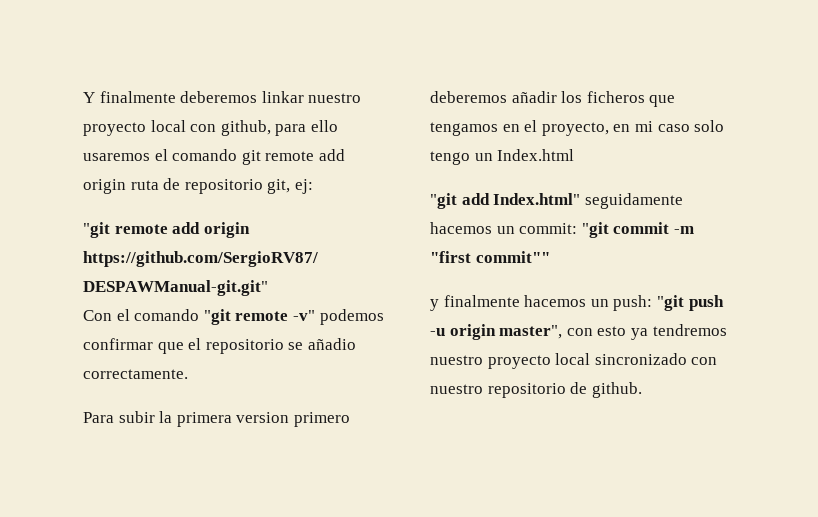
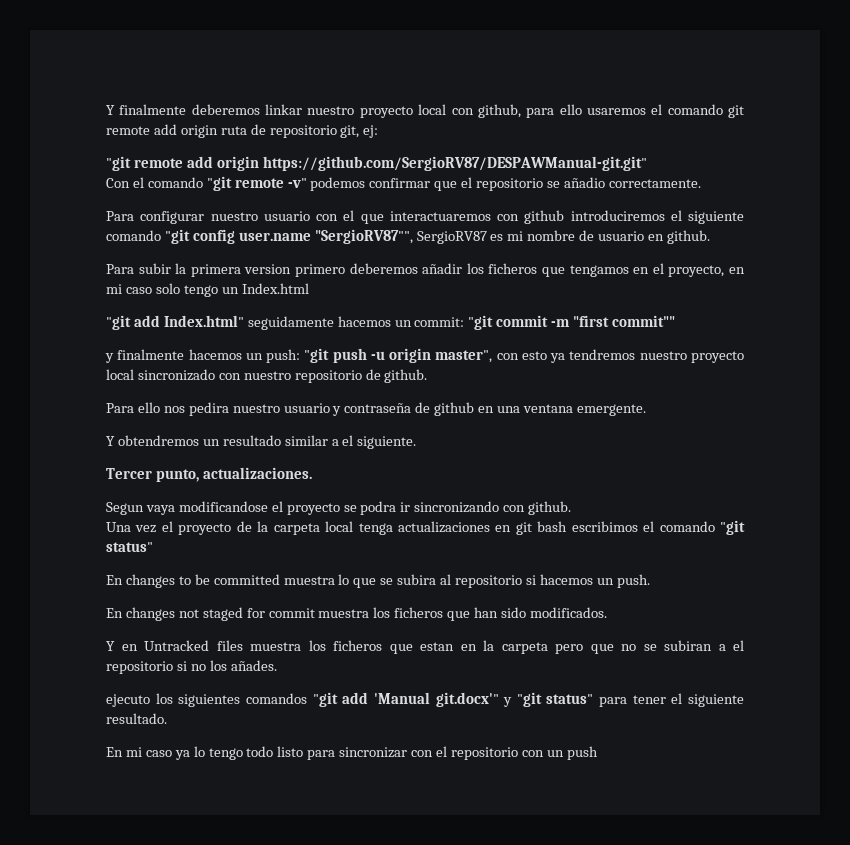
(188, 374) none -> [106,210,744,224] [106,229,710,244] // Para configurar nuestro usuario con el que interactuaremos con github introduciremos el siguiente comando "git config user.name "SergioRV87"", SergioRV87 es mi nombre de usuario en github.
(642, 390) none -> [106,402,646,416] [106,435,417,449] [106,467,312,482] [106,501,572,515] [106,520,745,535] [106,542,153,552] [106,574,650,588] [106,607,607,621] [106,640,744,654] [106,660,277,674] [106,692,744,707] [106,713,167,724] [106,746,598,760] // Para ello nos pedira nuestro usuario y contraseña de github en una ventana emergente. // Y obtendremos un resultado similar a el siguiente. // Tercer punto, actualizaciones. // Segun vaya modificandose el proyecto se podra ir sincronizando con github. // Una vez el proyecto de la carpeta local tenga actualizaciones en git bash escribimos el comando "git status" // En changes to be committed muestra lo que se subira al repositorio si hacemos un push. // En changes not staged for commit muestra los ficheros que han sido modificados. // Y en Untracked files muestra los ficheros que estan en la carpeta pero que no se subiran a el repositorio si no los añades. // ejecuto los siguientes comandos "git add 'Manual git.docx'" y "git status" para tener el siguiente resultado. // En mi caso ya lo tengo todo listo para sincronizar con el repositorio con un push

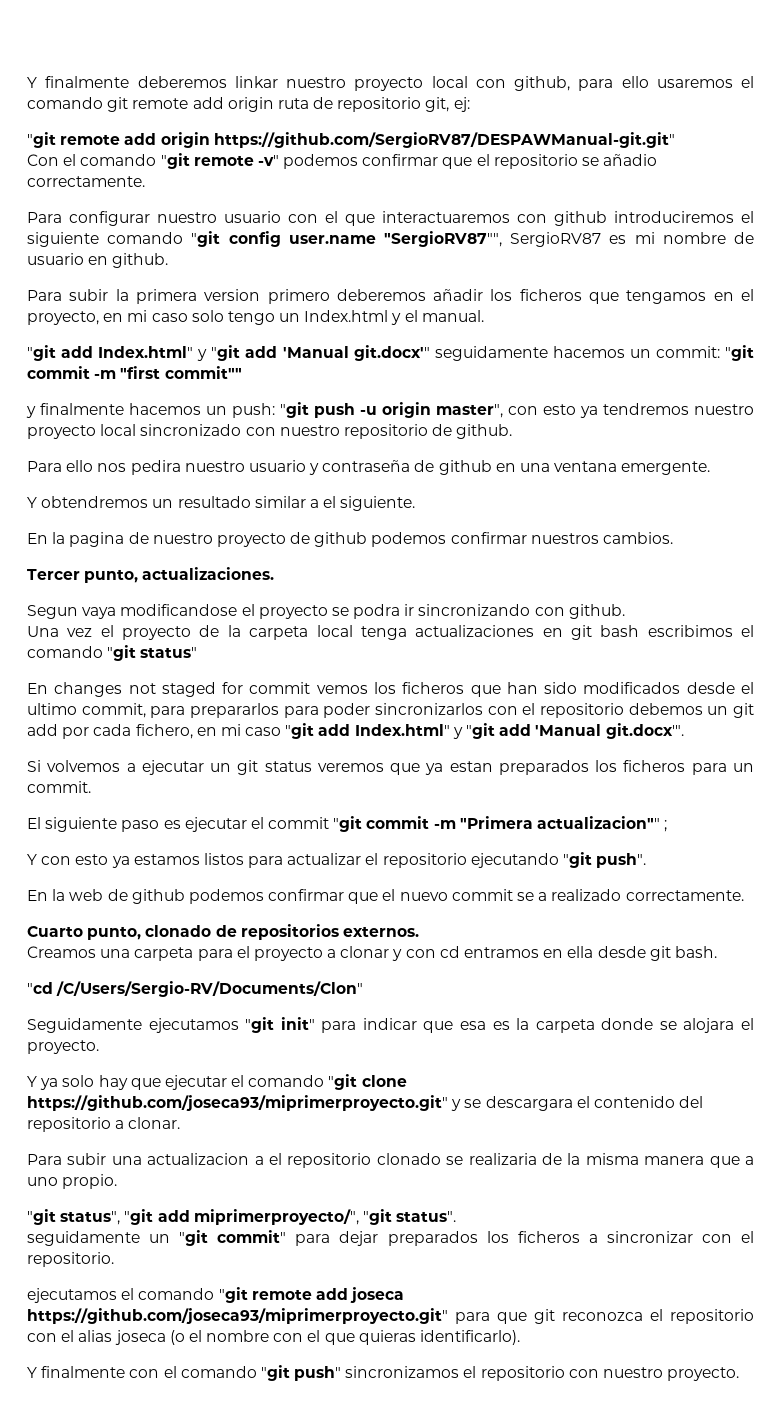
[106,315,244,330] // "git add Index.html" -> [391,310,484,325] [27,345,430,361] y el manual. // "git add Index.html" y "git add 'Manual git.docx'"
(417, 442) none -> [27,532,674,547] // En la pagina de nuestro proyecto de github podemos confirmar nuestros cambios.
[106,574,650,588] // En changes to be committed muestra lo que se subira al repositorio si hacemos un push. -> (198, 652) none
[318,609,370,618] muestra -> [316,685,368,694] vemos
[529,607,607,618] [106,640,744,654] [106,660,277,674] [106,692,744,707] [106,713,167,724] [106,746,598,760] modificados. // Y en Untracked files muestra los ficheros que estan en la carpeta pero que no se subiran a el repositorio si no los añades. // ejecuto los siguientes comandos "git add 'Manual git.docx'" y "git status" para tener el siguiente resultado. // En mi caso ya lo tengo todo listo para sincronizar con el repositorio con un push -> [583,682,755,694] [27,703,754,718] [27,723,684,739] [27,760,754,775] [27,781,91,793] [27,816,668,832] [27,852,647,868] [27,889,744,904] [27,924,419,940] [27,946,717,961] [27,981,364,997] [27,1017,754,1033] [27,1040,99,1054] [27,1074,407,1090] [27,1095,704,1111] [27,1117,181,1132] [27,1153,754,1168] [27,1174,118,1189] [27,1209,457,1225] [27,1230,754,1246] [27,1252,114,1267] [27,1287,405,1303] [27,1308,754,1324] [27,1330,521,1345] [27,1365,740,1381] modificados desde el ultimo commit, para prepararlos para poder sincronizarlos con el repositorio debemos un git add por cada fichero, en mi caso "git add Index.html" y "git add 'Manual git.docx'". // Si volvemos a ejecutar un git status veremos que ya estan preparados los ficheros para un commit. // El siguiente paso es ejecutar el commit "git commit -m "Primera actualizacion"" ; // Y con esto ya estamos listos para actualizar el repositorio ejecutando "git push". // En la web de github podemos confirmar que el nuevo commit se a realizado correctamente. // Cuarto punto, clonado de repositorios externos. // Creamos una carpeta para el proyecto a clonar y con cd entramos en ella desde git bash. // "cd /C/Users/Sergio-RV/Documents/Clon" // Seguidamente ejecutamos "git init" para indicar que esa es la carpeta donde se alojara el proyecto. // Y ya solo hay que ejecutar el comando "git clone https://github.com/joseca93/miprimerproyecto.git" y se descargara el contenido del repositorio a clonar. // Para subir una actualizacion a el repositorio clonado se realizaria de la misma manera que a uno propio. // "git status", "git add miprimerproyecto/", "git status". // seguidamente un "git commit" para dejar preparados los ficheros a sincronizar con el repositorio. // ejecutamos el comando "git remote add joseca https://github.com/joseca93/miprimerproyecto.git" para que git reconozca el repositorio con el alias joseca (o el nombre con el que quieras identificarlo). // Y finalmente con el comando "git push" sincronizamos el repositorio con nuestro proyecto.

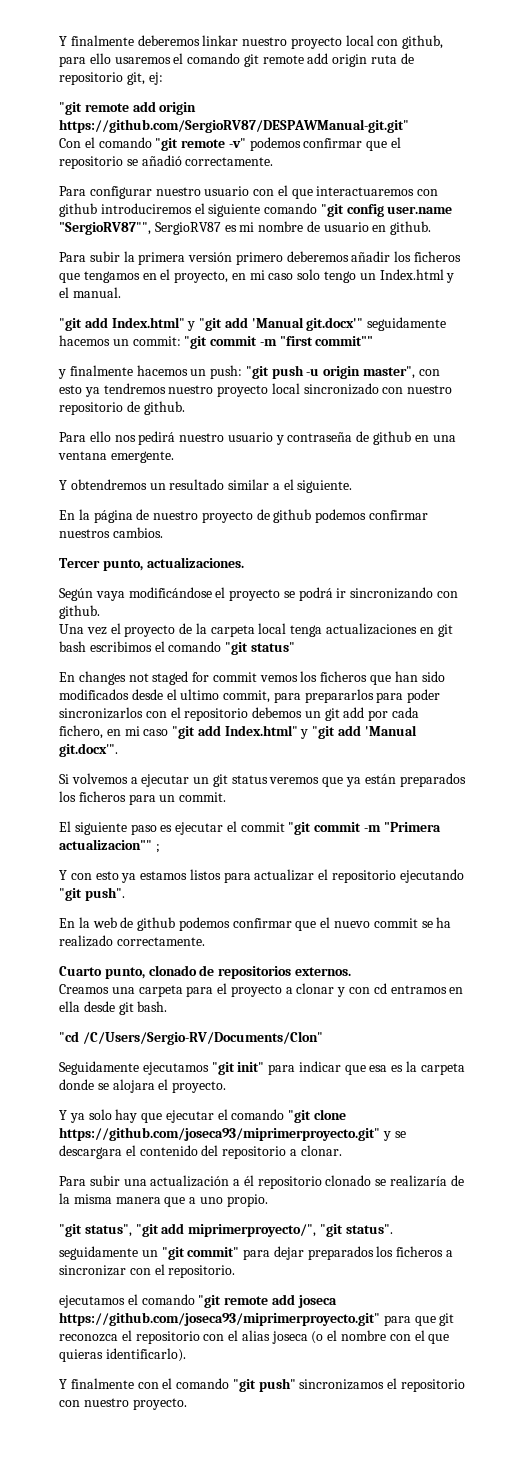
[603,154,658,166] añadio -> [141,155,182,166] añadió
[204,289,261,301] version -> [188,252,233,262] versión
[130,460,181,475] pedira -> [138,431,176,445] pedirá
[69,532,125,547] pagina -> [93,510,133,523] página
[27,604,238,619] Segun vaya modificandose -> [59,587,212,601] Según vaya modificándose
[353,604,401,619] podra -> [298,587,333,601] podrá
[449,761,493,772] estan -> [364,774,396,784] están
[538,892,548,901] a -> [436,917,452,928] ha
[147,1153,282,1165] actualizacion a el -> [150,1175,254,1187] actualización a él
[468,1153,537,1165] realizaria -> [390,1175,448,1187] realizaría

